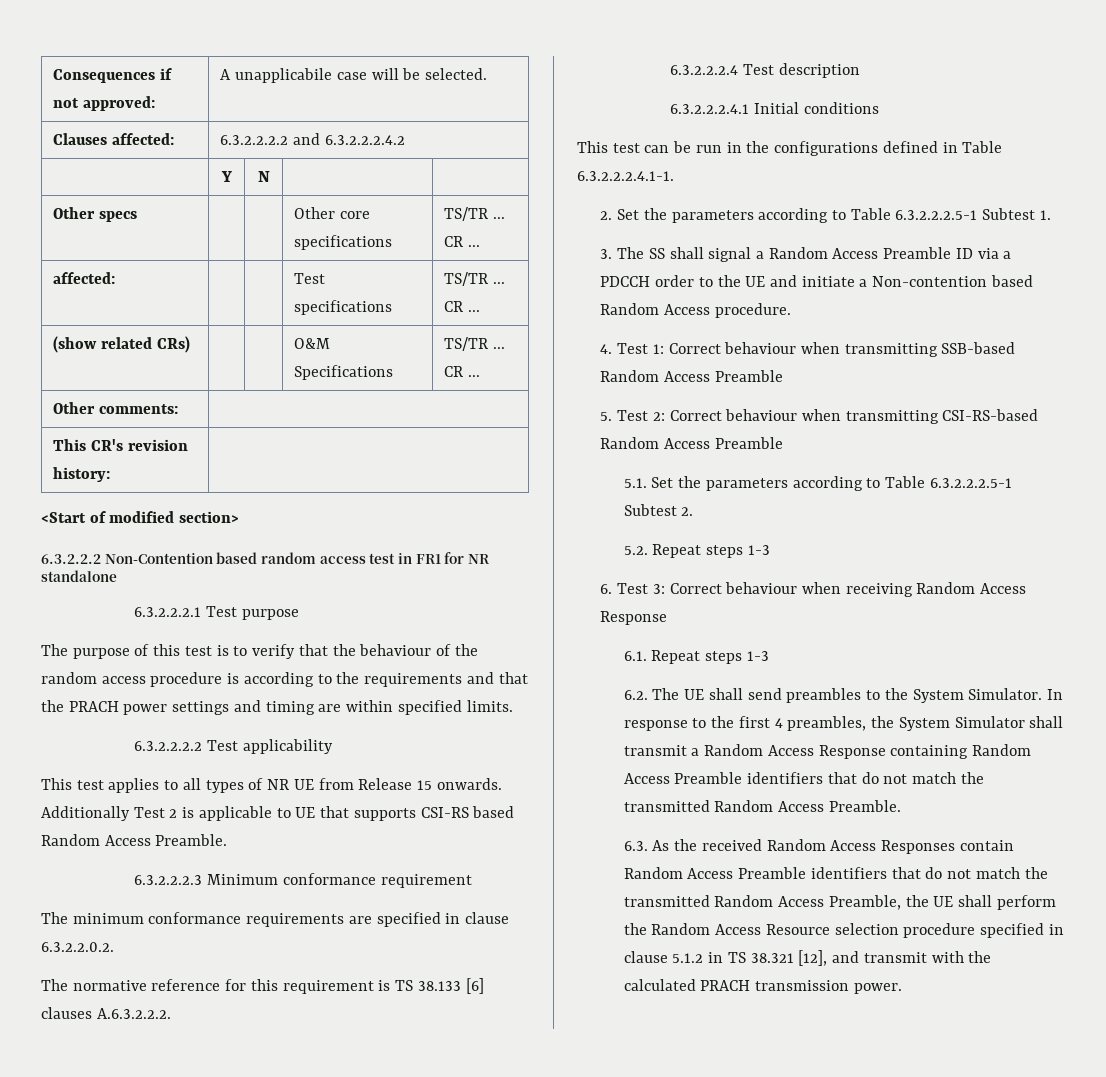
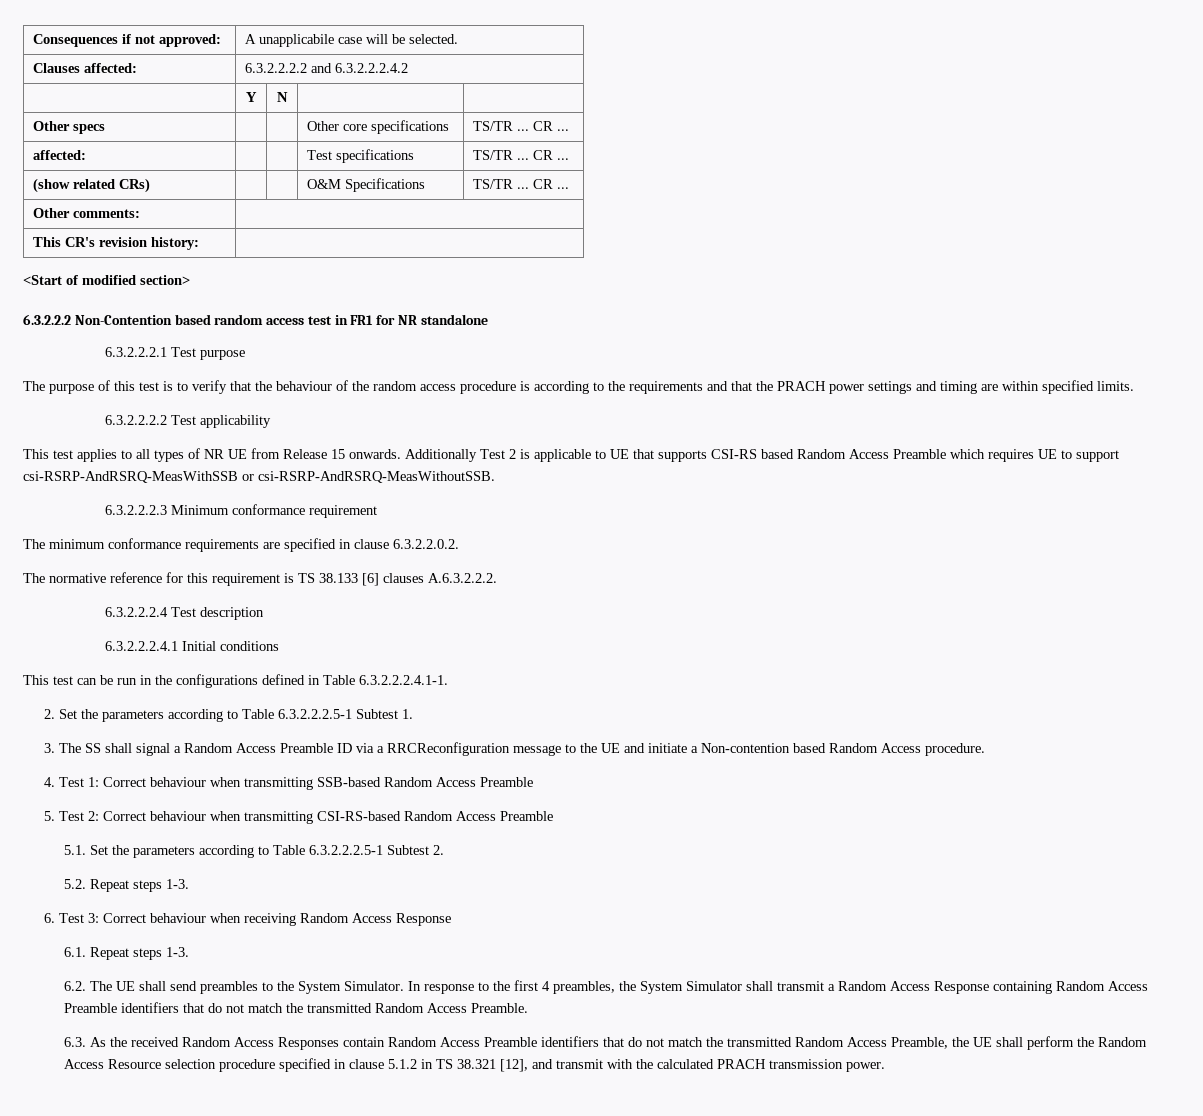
[155,834,228,846] Preamble. -> [893,449,1119,462] [23,471,495,483] Preamble which requires UE to support csi-RSRP-AndRSRQ-MeasWithSSB or csi-RSRP-AndRSRQ-MeasWithoutSSB.
[600,275,695,287] PDCCH order -> [386,742,561,756] RRCReconfiguration message
[747,545,770,555] 1-3 -> [166,879,190,889] 1-3.
[746,651,769,661] 1-3 -> [166,947,190,957] 1-3.

